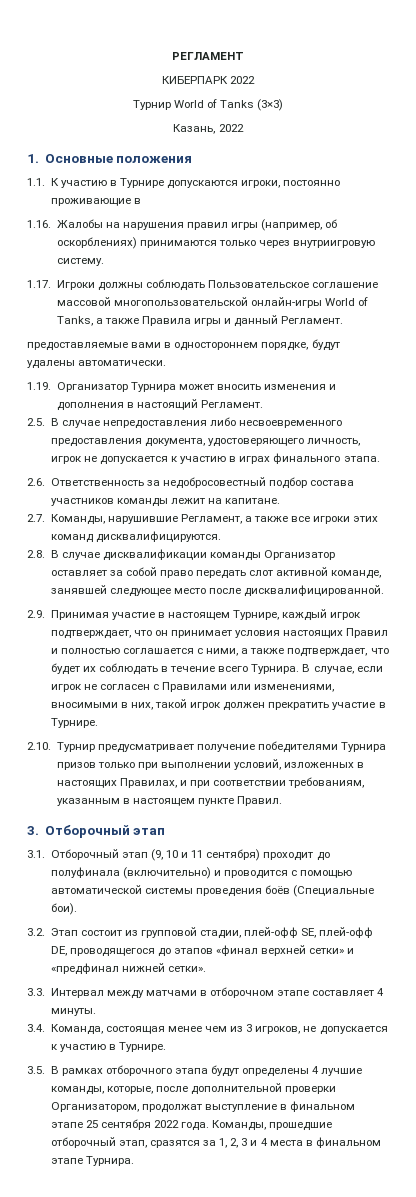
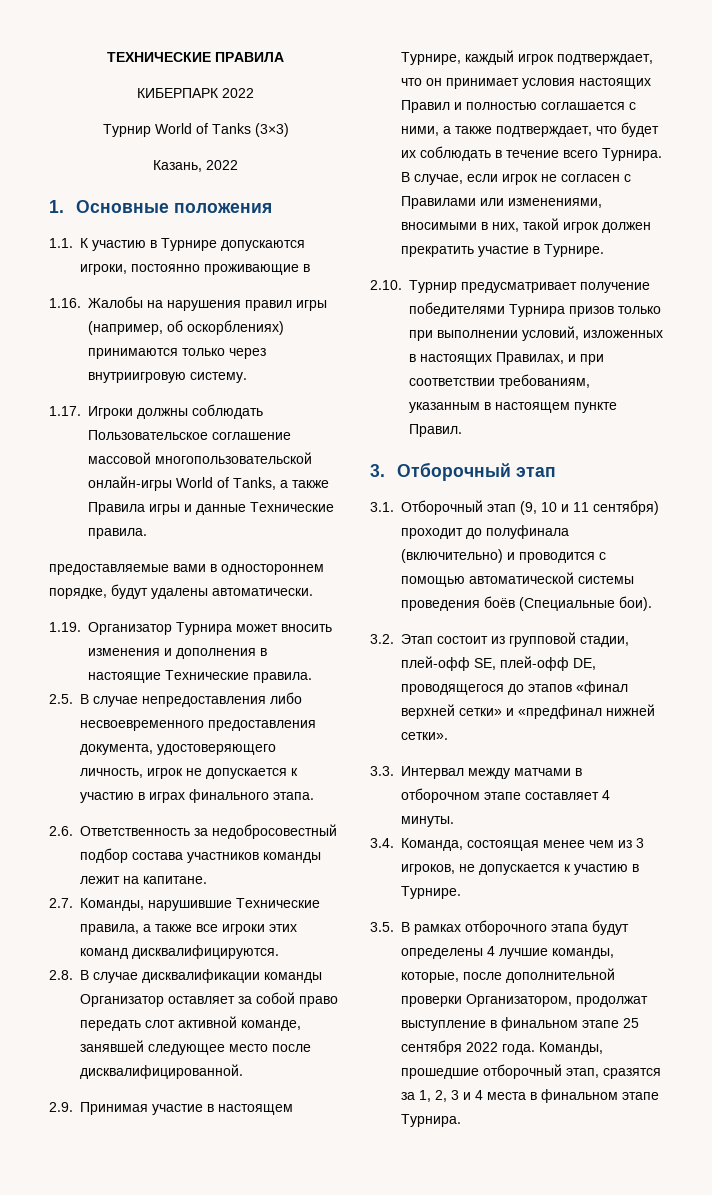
[172,52,244,60] РЕГЛАМЕНТ -> [107,52,284,62] ТЕХНИЧЕСКИЕ ПРАВИЛА
[234,315,344,327] данный Регламент. -> [196,502,334,515] [88,528,147,539] данные Технические правила.
[136,399,264,410] настоящий Регламент. -> [88,670,312,683] настоящие Технические правила.
[180,514,242,524] Регламент, -> [236,898,320,908] [80,924,139,935] Технические правила,

